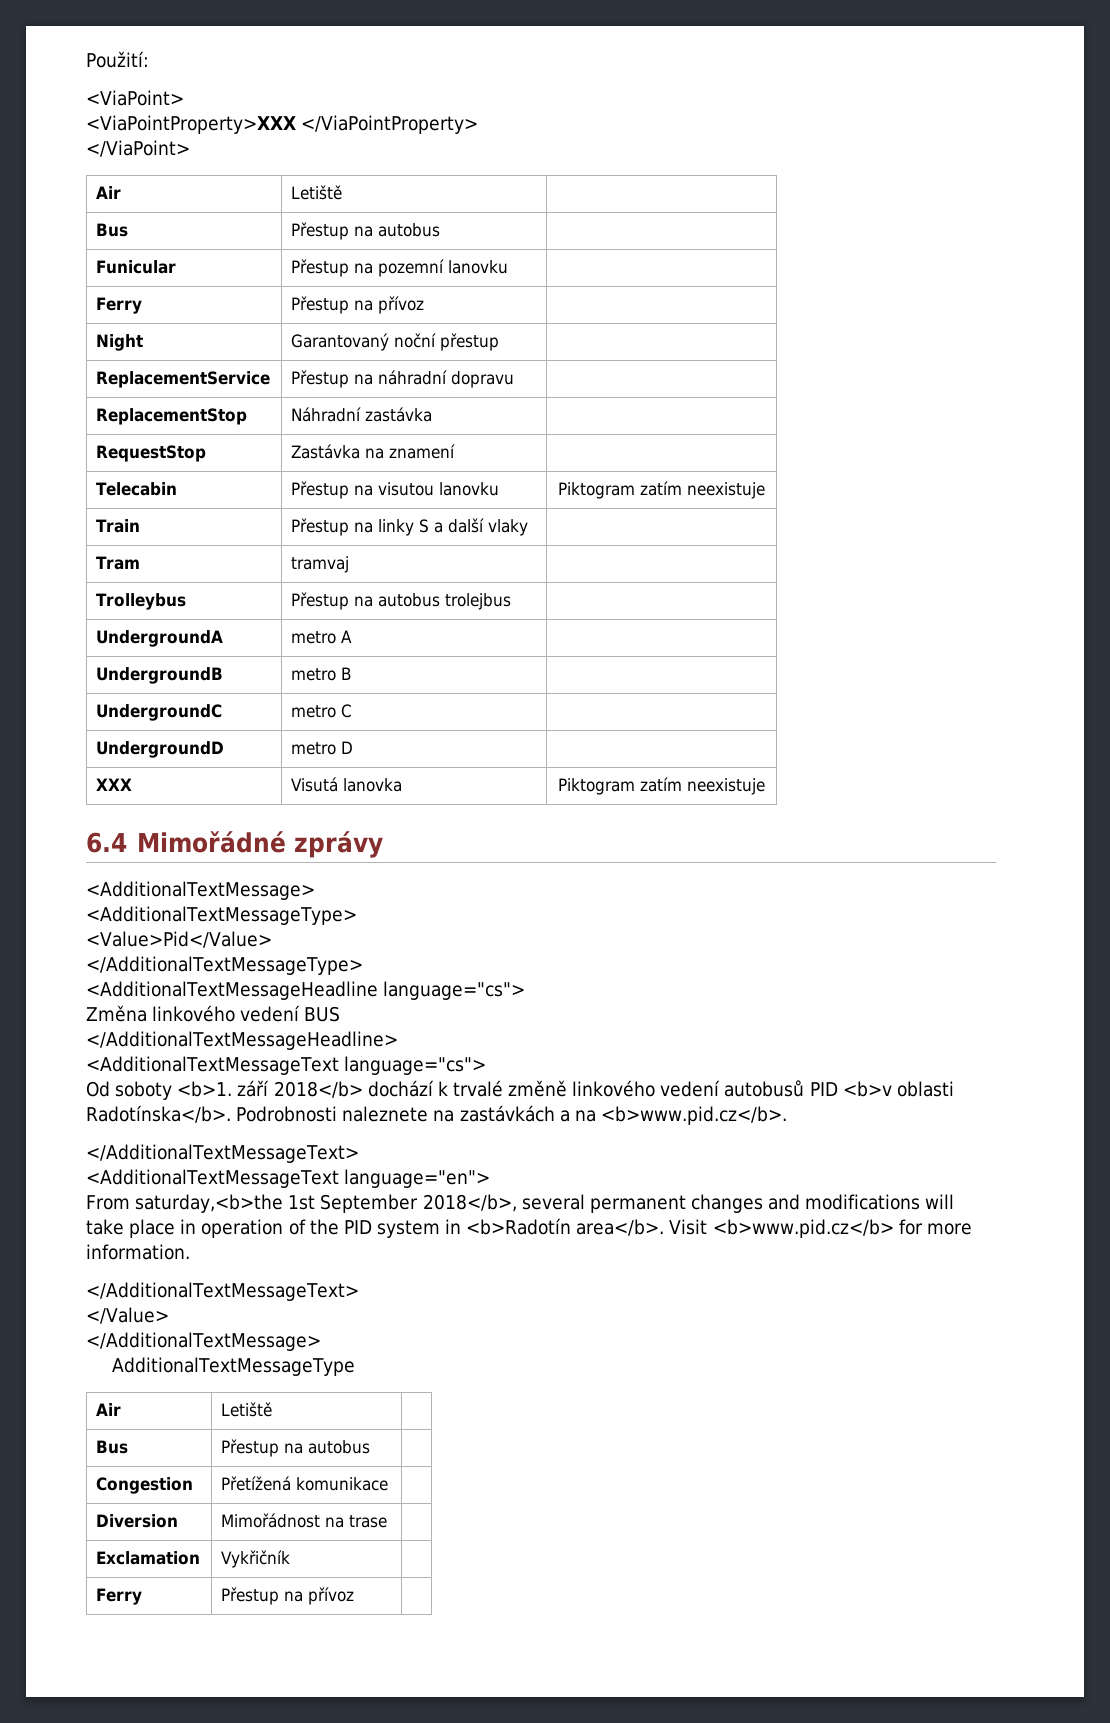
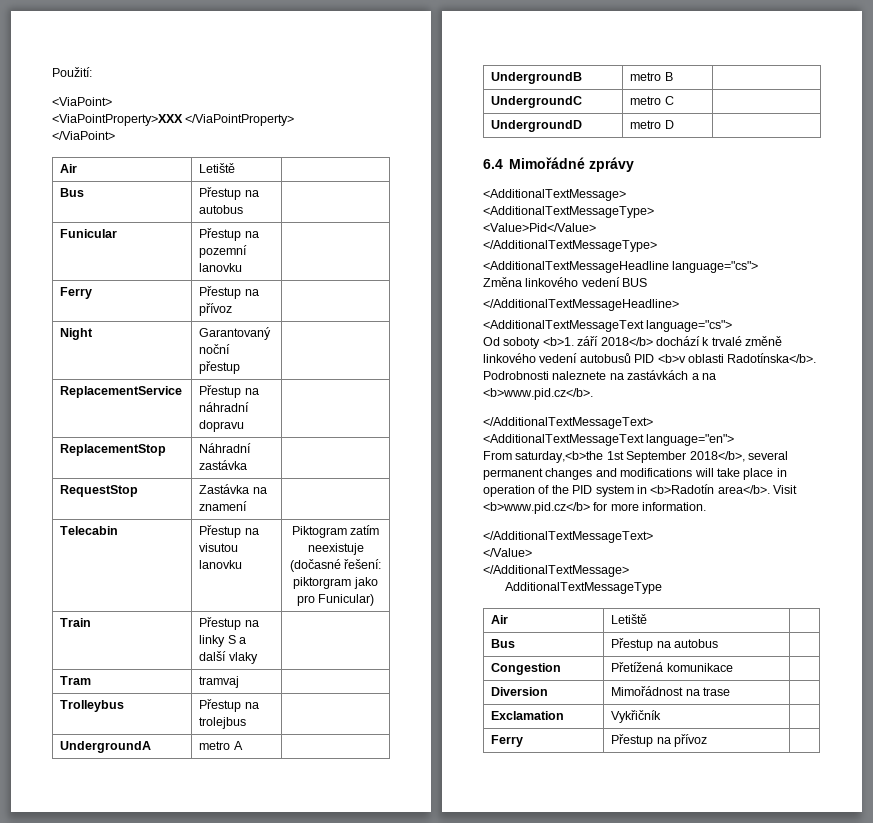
(765, 490) none -> [289,559,382,572] [293,577,378,589] [296,594,375,606] (dočasné řešení: piktorgram jako pro Funicular)
[378,593,441,607] autobus -> (259, 705) none
[96,778,133,791] [291,777,403,792] [558,777,765,795] // XXX | Visutá lanovka | Piktogram zatím neexistuje -> (674, 124) none

